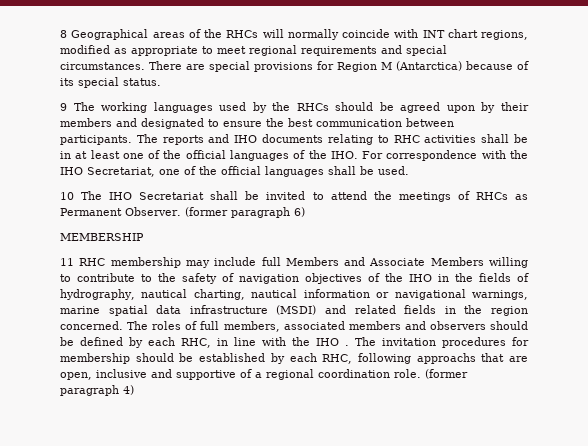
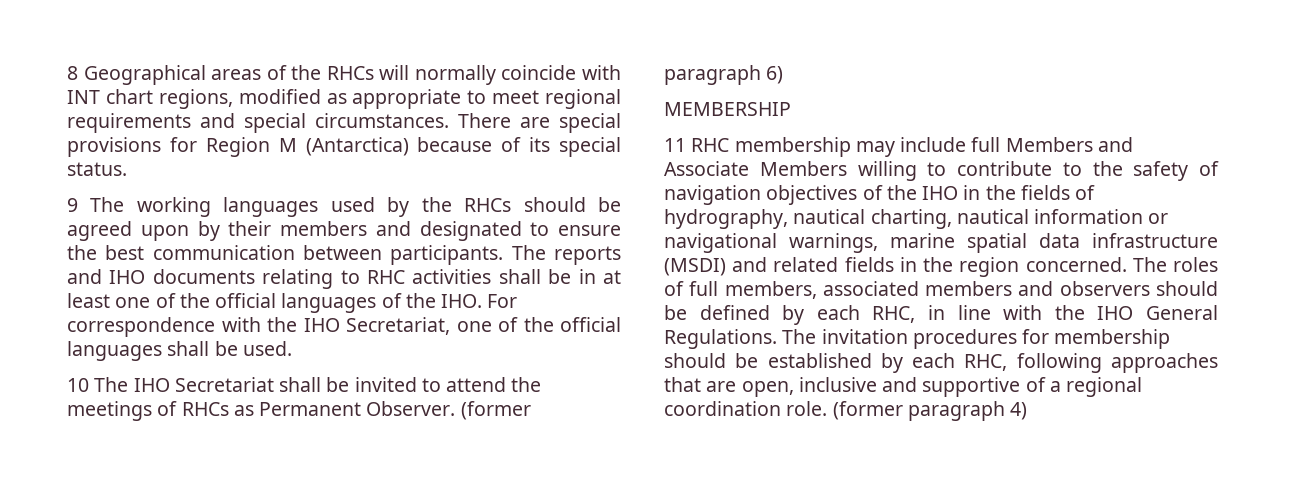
[345,345,349,346] . -> [1146,305,1218,320] [664,329,777,349] General Regulations.
[416,353,476,364] approachs -> [1111,353,1218,373] approaches

